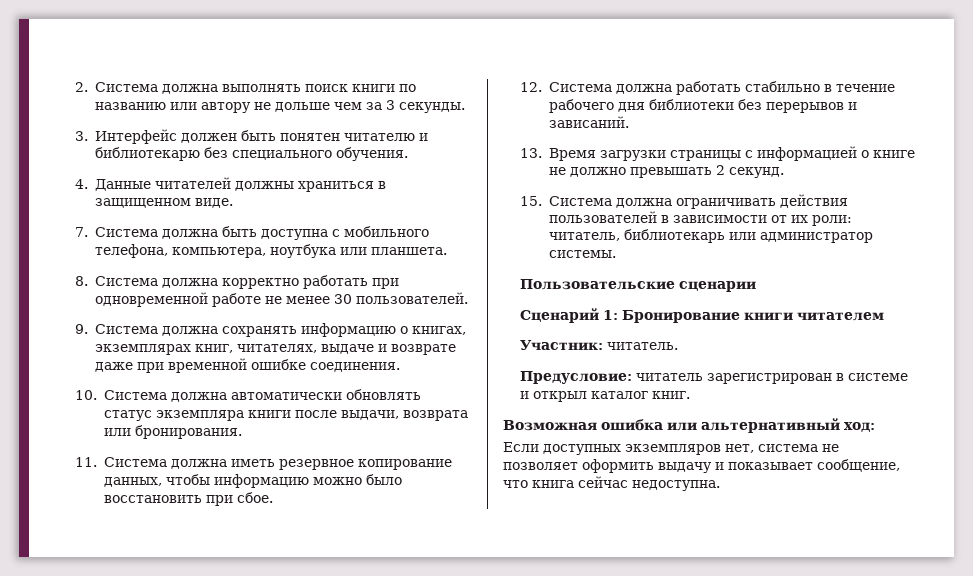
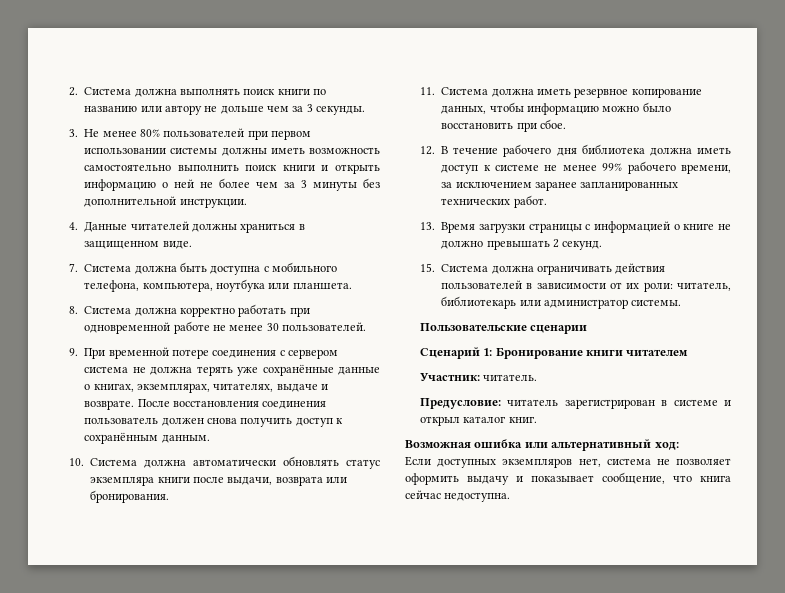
[94,129,428,144] [94,147,408,161] Интерфейс должен быть понятен читателю и библиотекарю без специального обучения. -> [84,128,312,140] [84,147,380,156] [84,164,380,174] [84,178,380,191] [84,196,247,208] Не менее 80% пользователей при первом использовании системы должны иметь возможность самостоятельно выполнить поиск книги и открыть информацию о ней не более чем за 3 минуты без дополнительной инструкции.
[94,323,466,337] [94,344,456,355] [94,358,400,373] Система должна сохранять информацию о книгах, экземплярах книг, читателях, выдаче и возврате даже при временной ошибке соединения. -> [84,347,339,359] [84,364,380,376] [84,383,329,393] [84,399,327,410] [84,417,344,427] [84,432,210,444] При временной потере соединения с сервером система не должна терять уже сохранённые данные о книгах, экземплярах, читателях, выдаче и возврате. После восстановления соединения пользователь должен снова получить доступ к сохранённым данным.
[548,81,895,95] [548,99,857,113] [548,116,629,128] Система должна работать стабильно в течение рабочего дня библиотеки без перерывов и зависаний. -> [441,144,731,157] [441,161,731,174] [441,181,679,191] [441,195,547,208] В течение рабочего дня библиотека должна иметь доступ к системе не менее 99% рабочего времени, за исключением заранее запланированных технических работ.

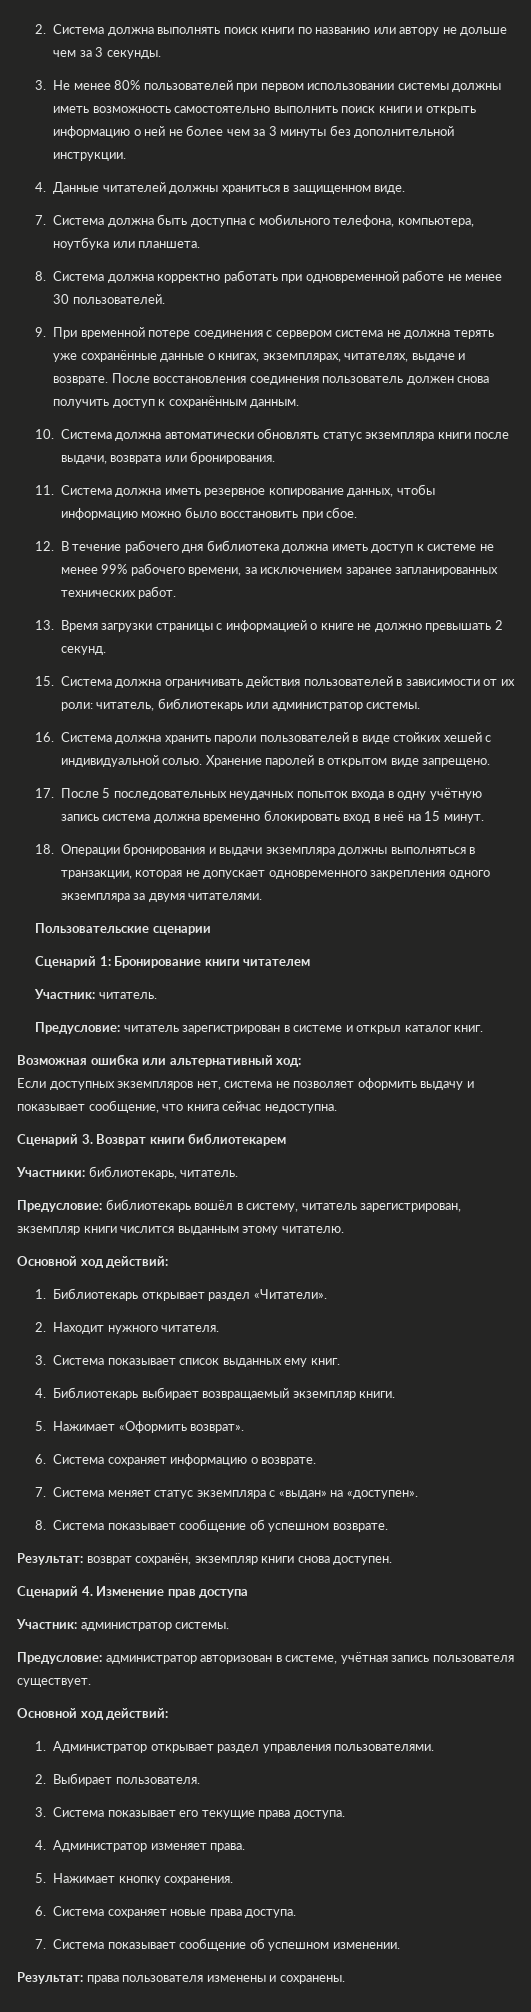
(682, 302) none -> [35,732,492,744] [60,755,491,767] [35,788,482,800] [60,810,484,823] [35,843,476,856] [60,870,490,879] [60,893,263,902] // 16. Система должна хранить пароли пользователей в виде стойких хешей с индивидуальной солью. Хранение паролей в открытом виде запрещено. // 17. После 5 последовательных неудачных попыток входа в одну учётную запись система должна временно блокировать вход в неё на 15 минут. // 18. Операции бронирования и выдачи экземпляра должны выполняться в транзакции, которая не допускает одновременного закрепления одного экземпляра за двумя читателями.
(511, 497) none -> [17,1133,287,1146] [16,1166,239,1179] [17,1199,462,1212] [17,1226,344,1235] [17,1256,169,1268] [35,1288,327,1301] [35,1322,220,1334] [35,1355,340,1367] [35,1387,396,1400] [35,1421,245,1433] [35,1454,317,1466] [35,1487,418,1499] [35,1519,388,1532] [17,1553,393,1565] [17,1586,249,1598] [16,1619,230,1631] [17,1652,514,1664] [17,1678,91,1687] [17,1708,169,1720] [35,1741,435,1753] [35,1773,200,1786] [35,1807,345,1819] [35,1840,246,1852] [35,1873,234,1885] [35,1906,297,1918] [35,1938,400,1951] [17,1972,345,1984] // Сценарий 3. Возврат книги библиотекарем // Участники: библиотекарь, читатель. // Предусловие: библиотекарь вошёл в систему, читатель зарегистрирован, экземпляр книги числится выданным этому читателю. // Основной ход действий: // 1. Библиотекарь открывает раздел «Читатели». // 2. Находит нужного читателя. // 3. Система показывает список выданных ему книг. // 4. Библиотекарь выбирает возвращаемый экземпляр книги. // 5. Нажимает «Оформить возврат». // 6. Система сохраняет информацию о возврате. // 7. Система меняет статус экземпляра с «выдан» на «доступен». // 8. Система показывает сообщение об успешном возврате. // Результат: возврат сохранён, экземпляр книги снова доступен. // Сценарий 4. Изменение прав доступа // Участник: администратор системы. // Предусловие: администратор авторизован в системе, учётная запись пользователя существует. // Основной ход действий: // 1. Администратор открывает раздел управления пользователями. // 2. Выбирает пользователя. // 3. Система показывает его текущие права доступа. // 4. Администратор изменяет права. // 5. Нажимает кнопку сохранения. // 6. Система сохраняет новые права доступа. // 7. Система показывает сообщение об успешном изменении. // Результат: права пользователя изменены и сохранены.

